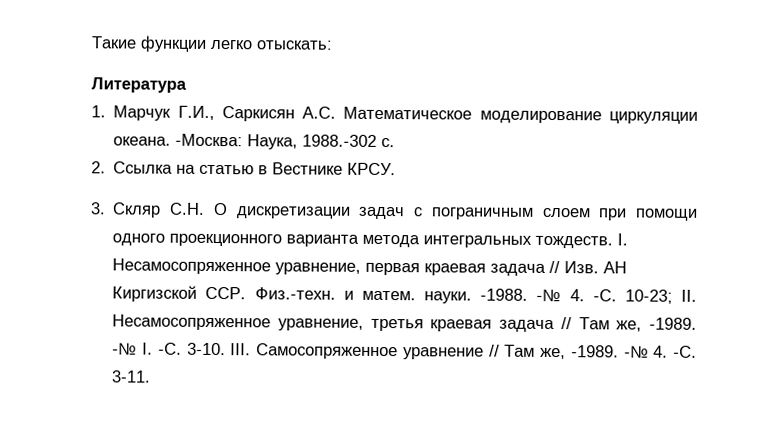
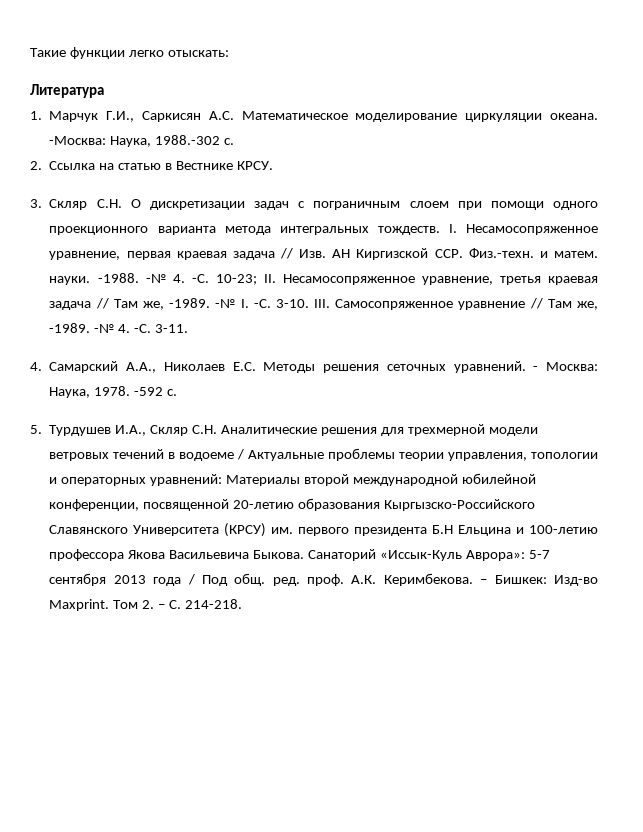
(152, 376) none -> [30,361,598,373] [49,386,178,398] [30,424,538,436] [49,448,598,461] [49,473,536,486] [49,498,536,511] [49,523,598,537] [49,549,550,561] [49,573,598,586] [49,599,243,611] // 4. Самарский А.А., Николаев Е.С. Методы решения сеточных уравнений. - Москва: Наука, 1978. -592 с. // 5. Турдушев И.А., Скляр С.Н. Аналитические решения для трехмерной модели ветровых течений в водоеме / Актуальные проблемы теории управления, топологии и операторных уравнений: Материалы второй международной юбилейной конференции, посвященной 20-летию образования Кыргызско-Российского Славянского Университета (КРСУ) им. первого президента Б.Н Ельцина и 100-летию профессора Якова Васильевича Быкова. Санаторий «Иссык-Куль Аврора»: 5-7 сентября 2013 года / Под общ. ред. проф. А.К. Керимбекова. – Бишкек: Изд-во Maxprint. Том 2. – С. 214-218.

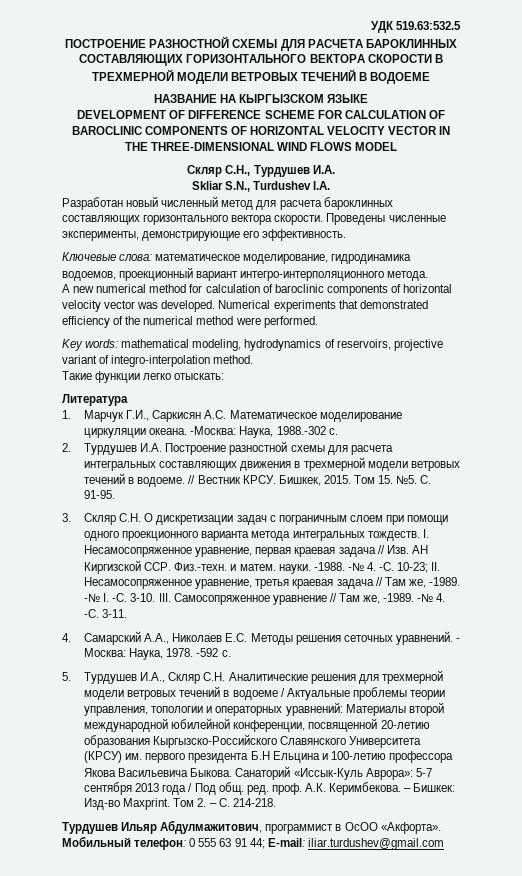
(30, 52) none -> [370,21,461,33] [65,36,457,51] [79,54,443,66] [91,69,431,84] [153,94,369,103] [77,110,445,119] [71,126,451,135] [124,142,398,151] [187,165,335,177] [191,181,331,192] [62,196,393,210] [62,213,446,225] [62,229,347,241] [62,252,412,264] [62,267,429,281] [62,284,453,296] [62,300,428,312] [62,316,318,328] [62,339,443,351] [62,355,254,367] УДК 519.63:532.5 // ПОСТРОЕНИЕ РАЗНОСТНОЙ СХЕМЫ ДЛЯ РАСЧЕТА БАРОКЛИННЫХ СОСТАВЛЯЮЩИХ ГОРИЗОНТАЛЬНОГО ВЕКТОРА СКОРОСТИ В ТРЕХМЕРНОЙ МОДЕЛИ ВЕТРОВЫХ ТЕЧЕНИЙ В ВОДОЕМЕ // НАЗВАНИЕ НА КЫРГЫЗСКОМ ЯЗЫКЕ // DEVELOPMENT OF DIFFERENCE SCHEME FOR CALCULATION OF BAROCLINIC COMPONENTS OF HORIZONTAL VELOCITY VECTOR IN THE THREE-DIMENSIONAL WIND FLOWS MODEL // Скляр С.Н., Турдушев И.А. // Skliar S.N., Turdushev I.A. // Разработан новый численный метод для расчета бароклинных составляющих горизонтального вектора скорости. Проведены численные эксперименты, демонстрирующие его эффективность. // Ключевые слова: математическое моделирование, гидродинамика водоемов, проекционный вариант интегро-интерполяционного метода. // A new numerical method for calculation of baroclinic components of horizontal velocity vector was developed. Numerical experiments that demonstrated efficiency of the numerical method were performed. // Key words: mathematical modeling, hydrodynamics of reservoirs, projective variant of integro-interpolation method. //
[49,161,274,170] Ссылка на статью в Вестнике КРСУ. -> [84,441,393,455] [84,457,460,471] [84,473,432,487] [84,490,116,499] Турдушев И.А. Построение разностной схемы для расчета интегральных составляющих движения в трехмерной модели ветровых течений в водоеме. // Вестник КРСУ. Бишкек, 2015. Том 15. №5. С. 91-95.
(243, 604) none -> [62,820,441,834] [62,836,444,850] // Турдушев Ильяр Абдулмажитович, программист в ОсОО «Акфорта». Мобильный телефон: 0 555 63 91 44; E-mail: iliar.turdushev@gmail.com

